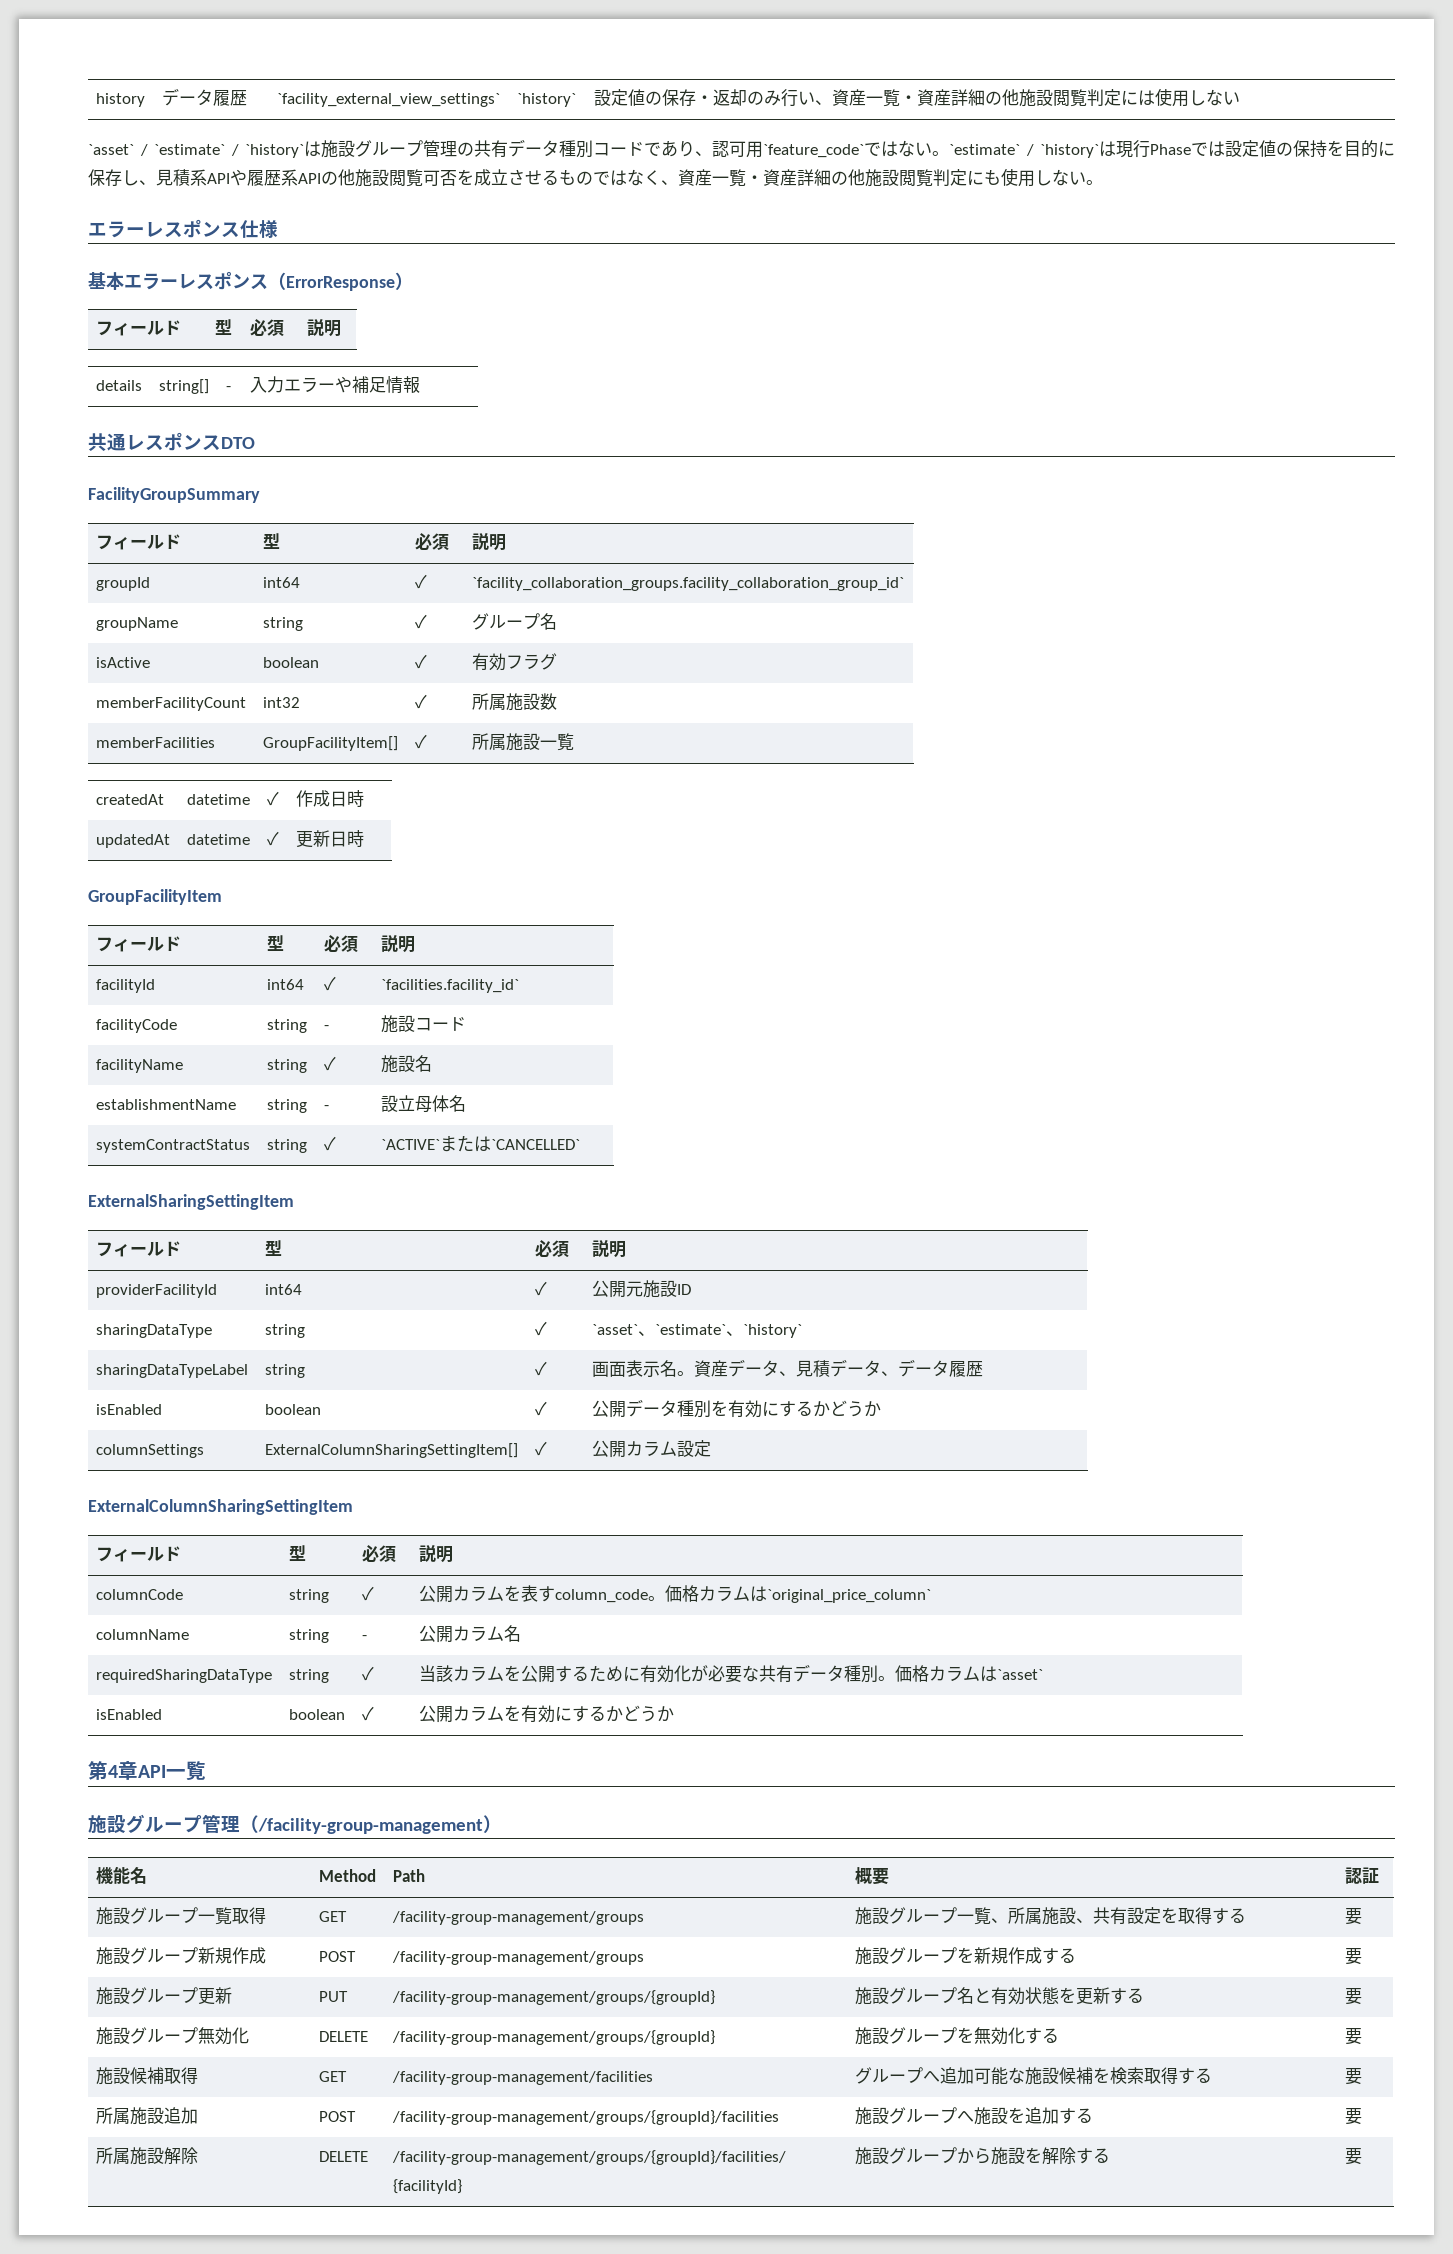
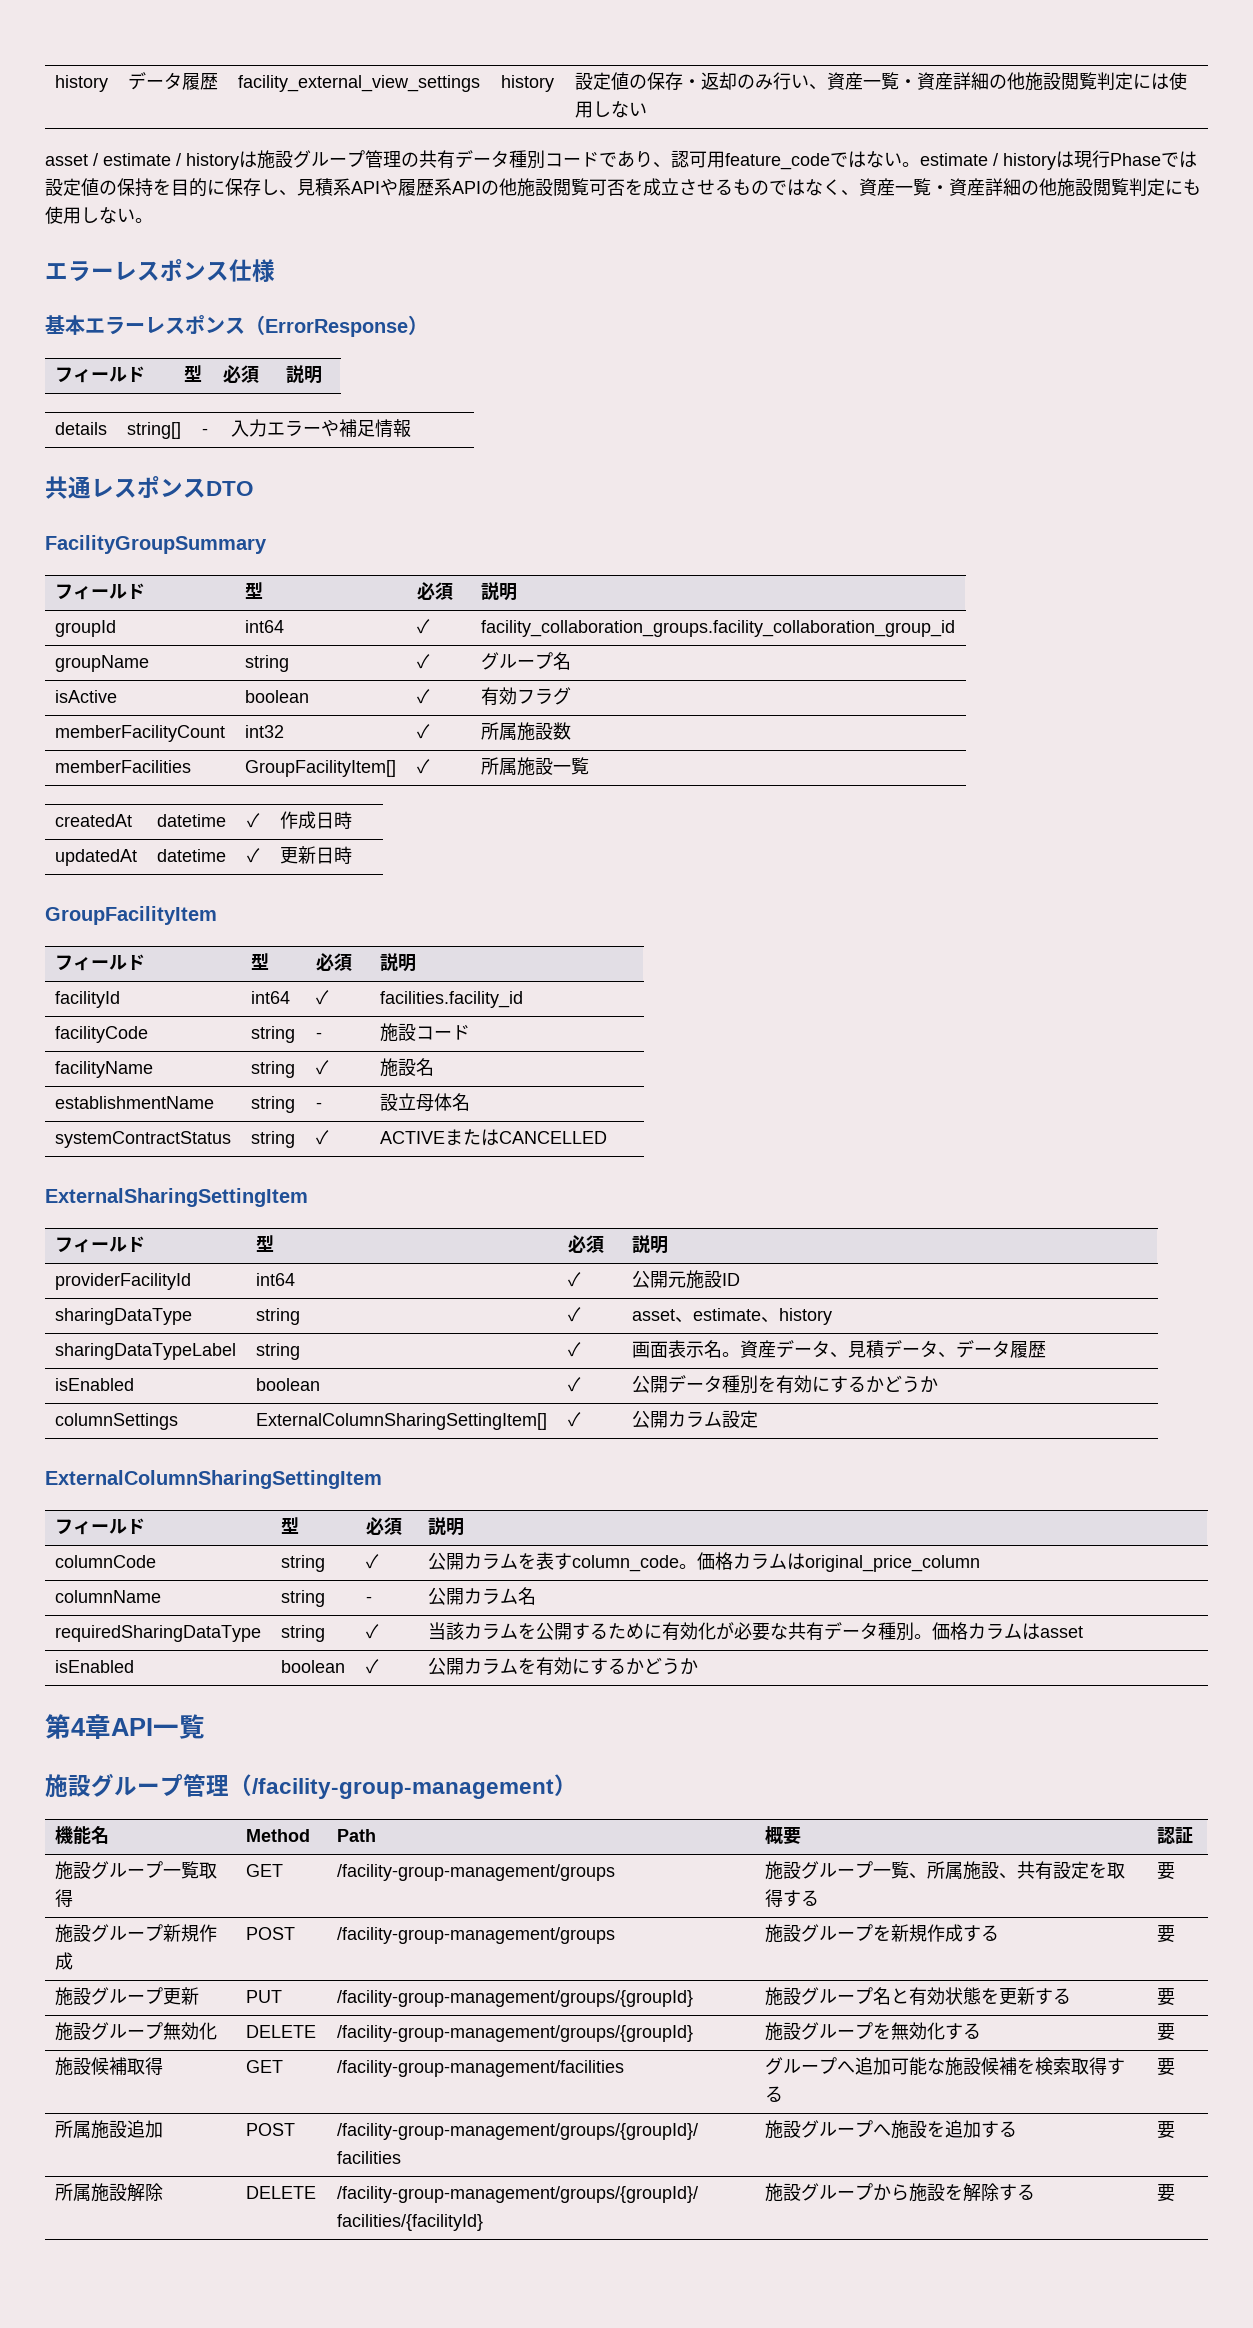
[277,93,501,107] [517,93,577,107] `facility_external_view_settings` | `history` -> [237,75,480,92] [500,75,554,92] facility_external_view_settings | history
[88,144,304,158] `asset` / `estimate` / `history` -> [45,153,239,170] asset / estimate / history
[763,144,864,158] `feature_code` -> [725,153,830,170] feature_code
[949,144,1099,158] `estimate` / `history` -> [920,153,1056,170] estimate / history
[472,577,905,591] `facility_collaboration_groups.facility_collaboration_group_id` -> [480,620,955,637] facility_collaboration_groups.facility_collaboration_group_id
[381,979,520,993] `facilities.facility_id` -> [379,991,523,1008] facilities.facility_id
[381,1135,581,1152] `ACTIVE`または`CANCELLED` -> [379,1129,607,1146] ACTIVEまたはCANCELLED
[592,1324,803,1338] `asset`、`estimate`、`history` -> [631,1308,832,1325] asset、estimate、history
[767,1589,932,1603] `original_price_column` -> [804,1555,980,1572] original_price_column
[997,1669,1044,1680] `asset` -> [1039,1626,1083,1638] asset

